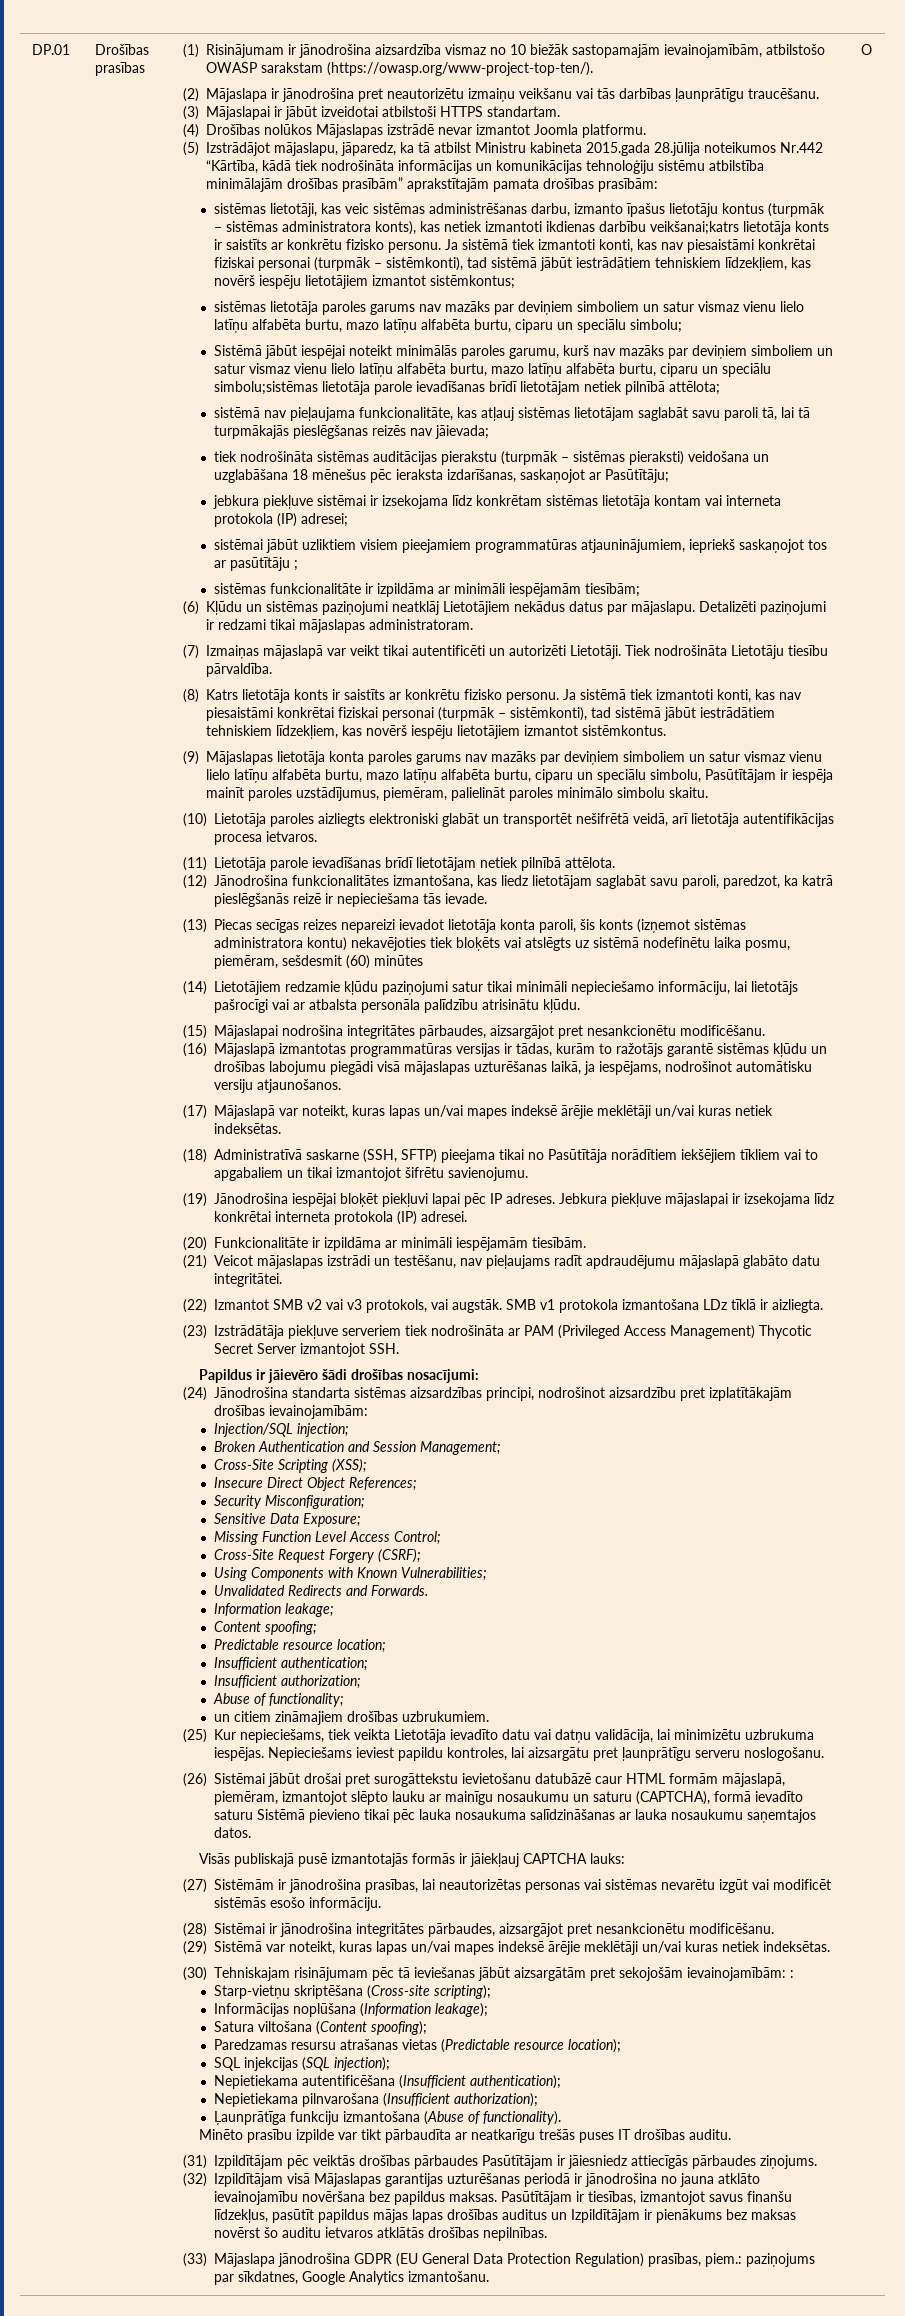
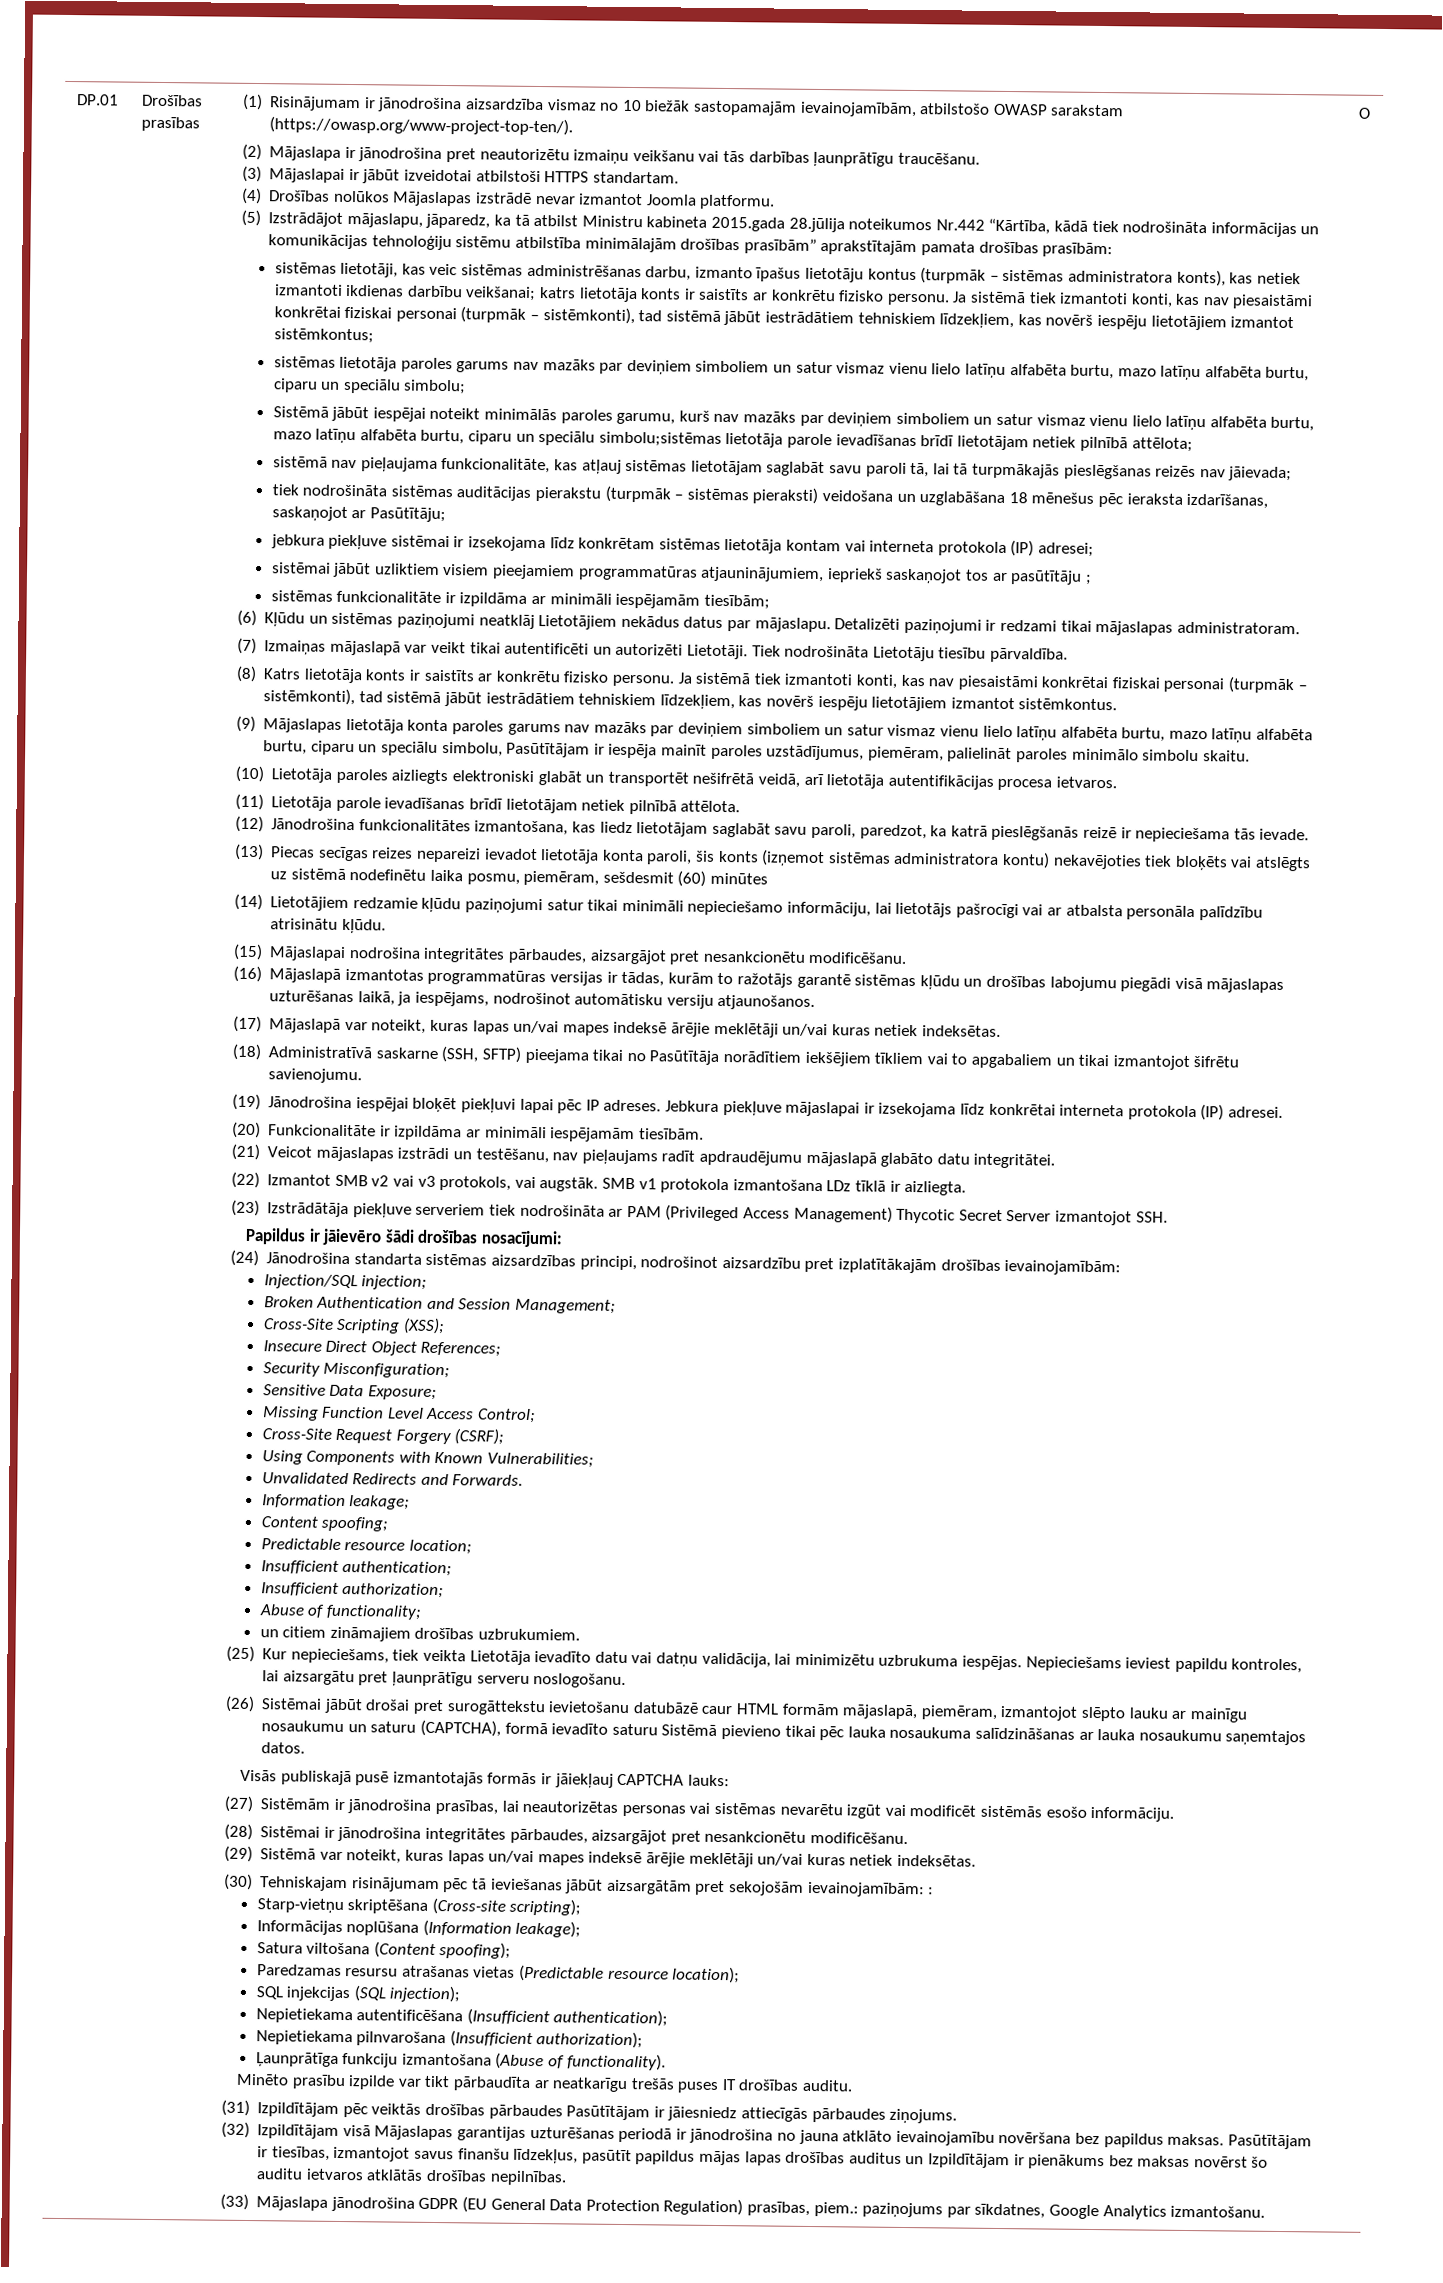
[649,221,739,235] veikšanai;katrs -> [465,286,577,301] veikšanai; katrs

